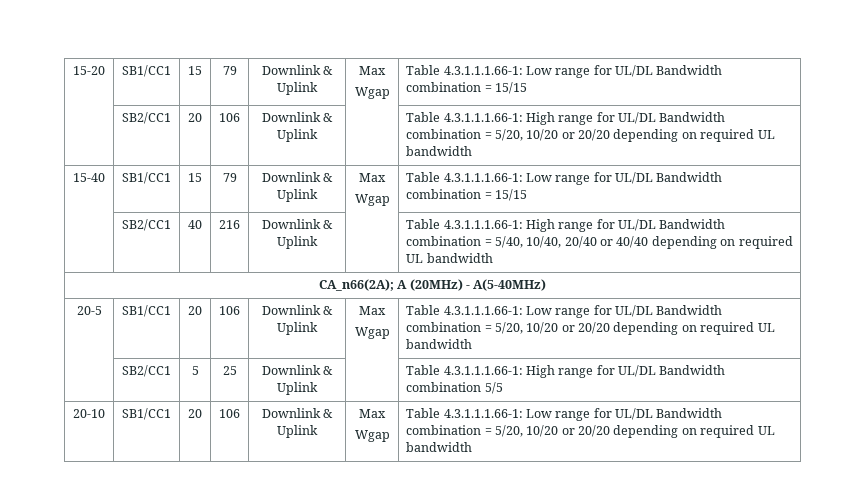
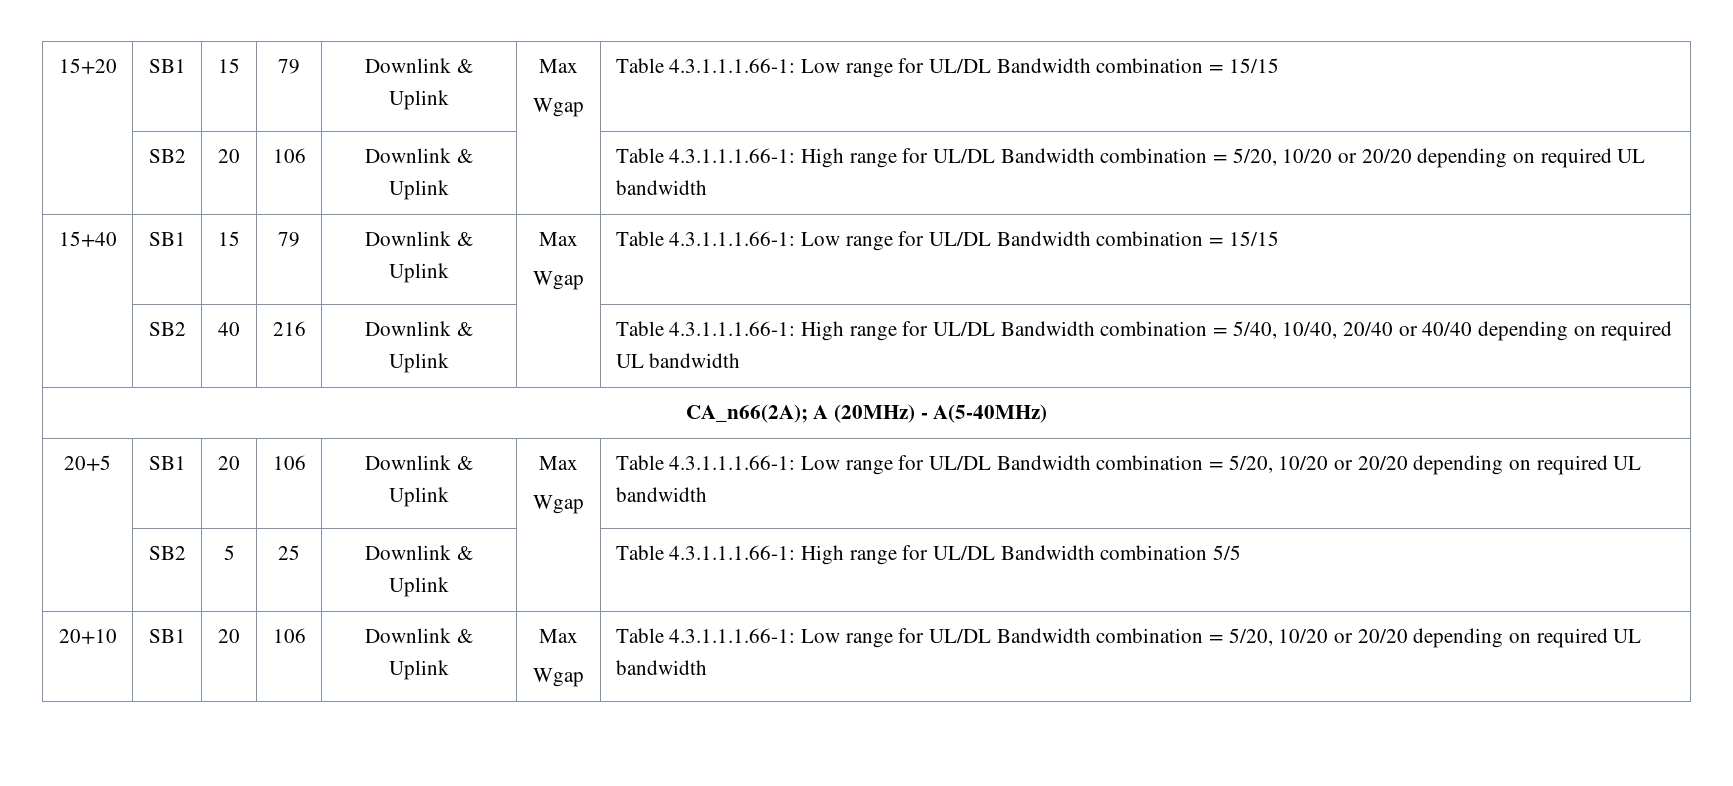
[73,66,105,75] [122,65,171,77] 15-20 | SB1/CC1 -> [58,58,117,74] [148,59,186,73] 15+20 | SB1
[122,112,171,124] SB2/CC1 -> [148,149,186,163] SB2
[73,173,105,182] [122,172,171,184] 15-40 | SB1/CC1 -> [58,231,117,247] [148,232,186,246] 15+40 | SB1
[122,219,171,231] SB2/CC1 -> [148,322,186,336] SB2
[76,306,102,315] [122,305,171,317] 20-5 | SB1/CC1 -> [64,455,111,471] [148,456,186,470] 20+5 | SB1
[122,365,171,377] SB2/CC1 -> [148,546,186,560] SB2
[73,409,105,418] [122,408,171,420] 20-10 | SB1/CC1 -> [58,629,117,644] [148,629,186,643] 20+10 | SB1

